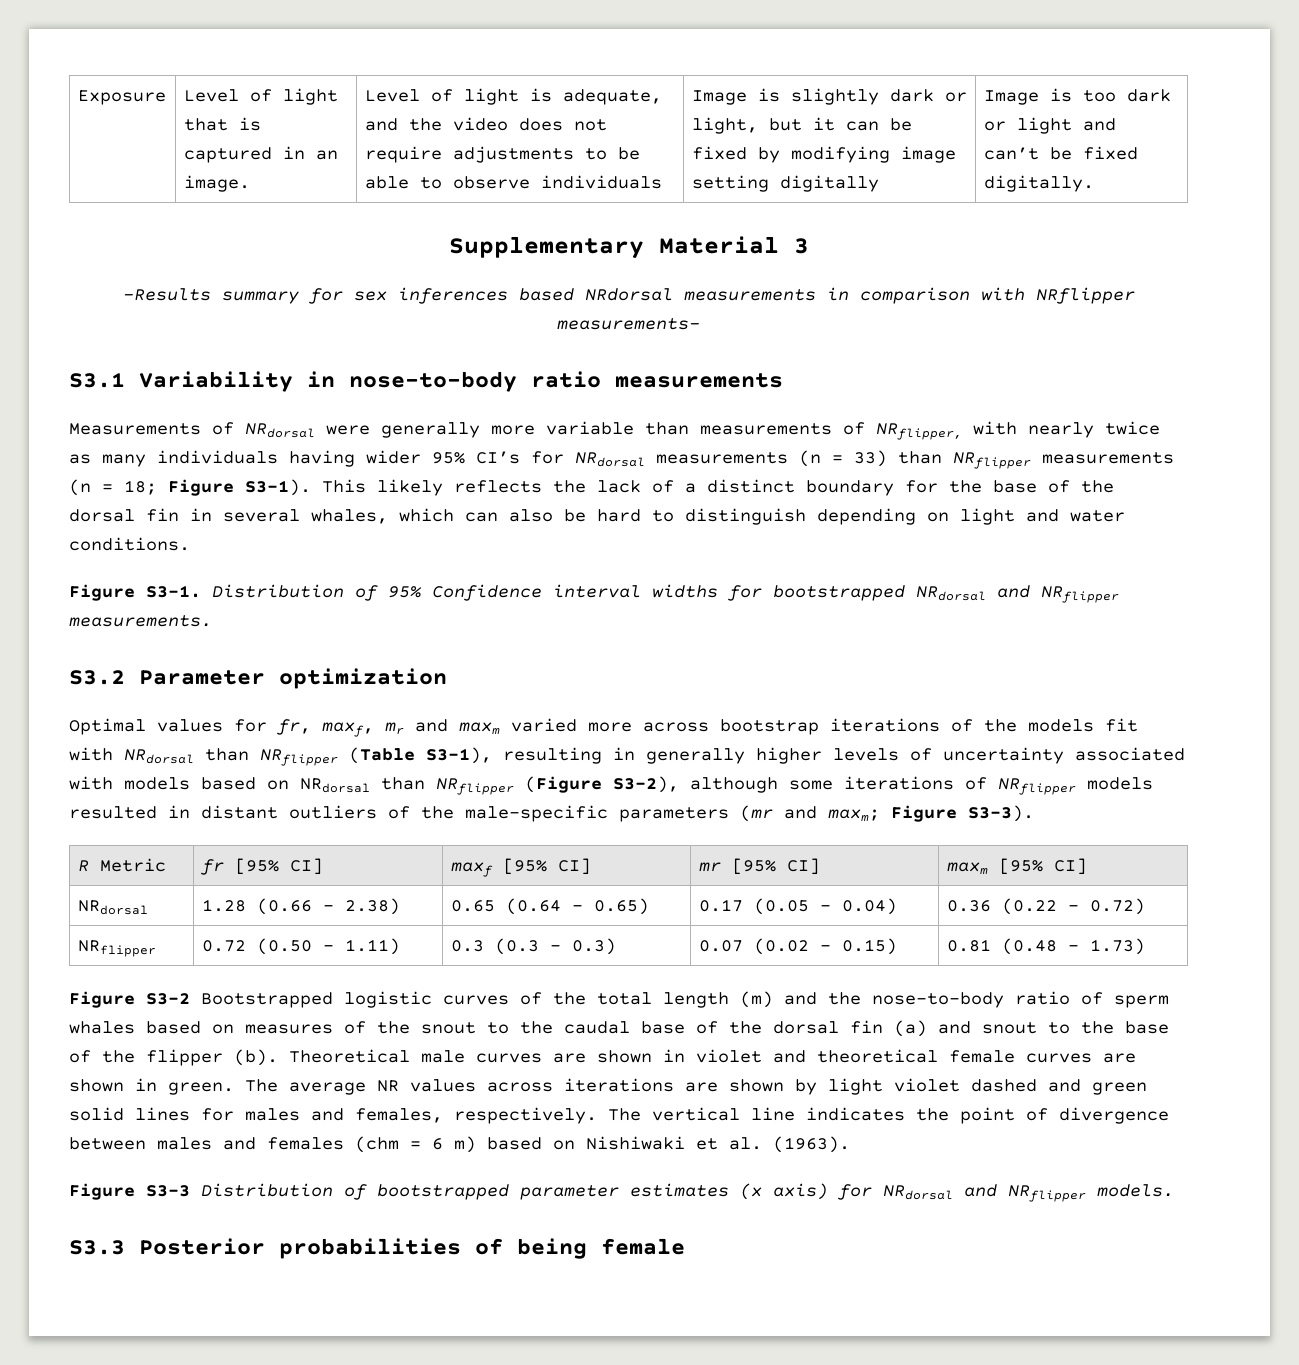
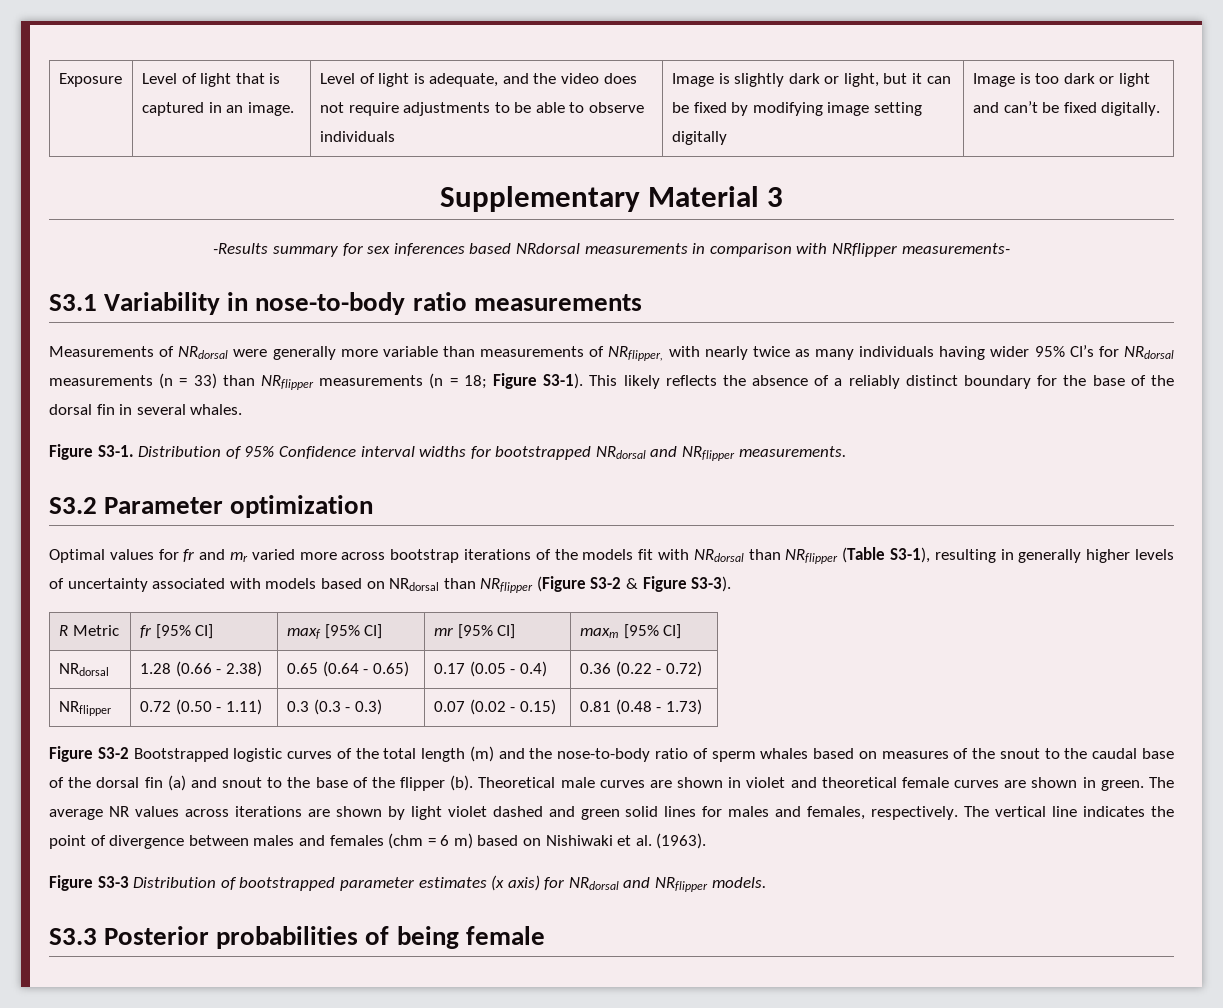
[597,480,641,493] lack -> [752,375,809,386] absence
(696, 488) none -> [848,375,900,389] reliably
[311,508,1125,525] [69,537,190,551] whales, which can also be hard to distinguish depending on light and water conditions. -> [190,404,243,415] whales.
[276,719,500,737] fr, maxf, mr and maxm -> [183,549,249,562] fr and mr
[613,776,1153,795] [69,805,880,822] S3-2), although some iterations of NRflipper models resulted in distant outliers of the male-specific parameters (mr and maxm; -> [590,577,639,589] S3-2 &
[841,898,897,915] 0.04) -> [519,661,547,677] 0.4)

